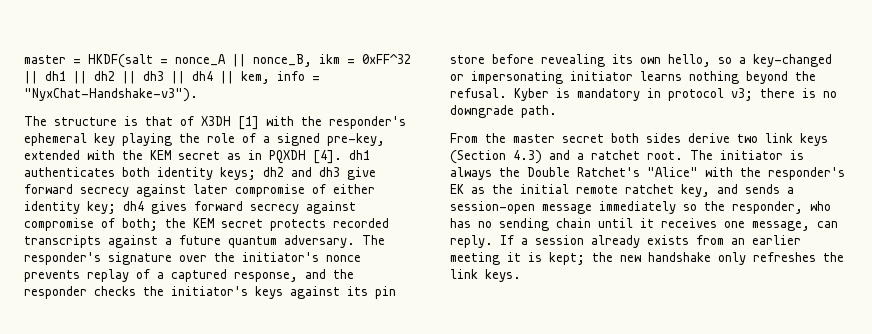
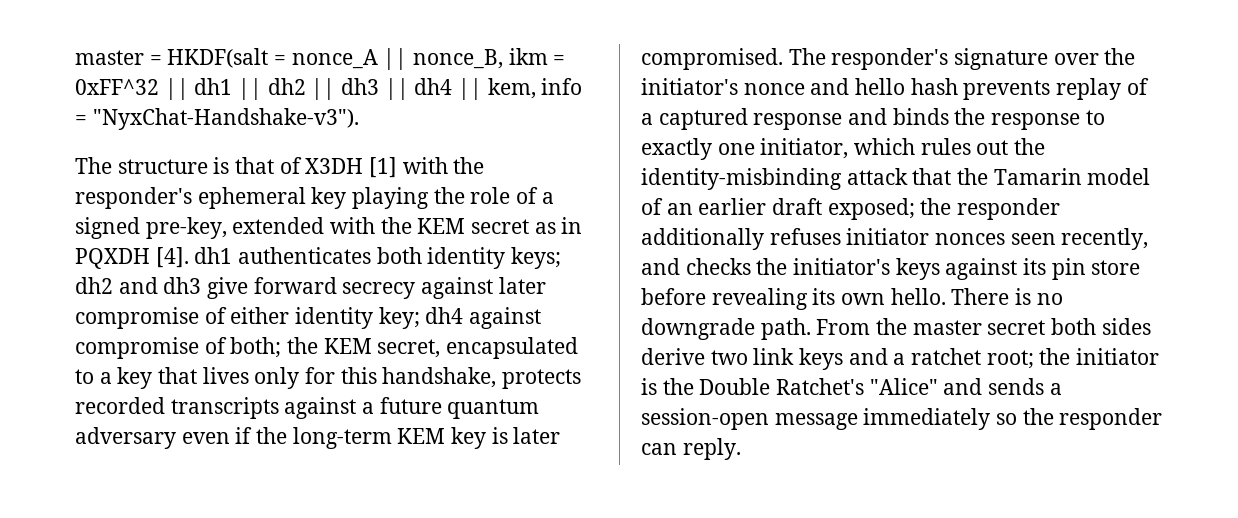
[151,201,299,214] gives forward secrecy -> (464, 315) none
[221,219,263,228] secret -> [377,337,579,359] [75,367,497,389] secret, encapsulated to a key that lives only for this handshake,
[284,235,355,248] adversary. -> [75,427,561,449] [641,48,783,70] adversary even if the long-term KEM key is later compromised.
(361, 258) none -> [810,78,958,95] and hello hash
[234,269,354,282] [24,286,87,299] response, and the responder -> [753,108,1105,130] [641,138,1046,160] [641,168,1151,190] [641,198,1061,220] [641,228,1149,250] [641,258,680,275] response and binds the response to exactly one initiator, which rules out the identity-misbinding attack that the Tamarin model of an earlier draft exposed; the responder additionally refuses initiator nonces seen recently, and
[668,54,832,67] [450,71,816,84] [450,88,795,101] hello, so a key-changed or impersonating initiator learns nothing beyond the refusal. Kyber is mandatory in protocol v3; there -> [890,288,1010,305] hello. There
(557, 111) // -> (811, 329) none
[450,150,542,164] (Section 4.3) -> (844, 359) none
[647,150,713,160] root. The -> [986,348,1071,369] root; the
[450,167,492,180] always -> (657, 386) none
[705,167,845,180] [450,184,710,197] with the responder's EK as the initial remote ratchet key, -> (938, 386) none
[732,201,831,214] [450,218,838,231] [450,235,801,248] [450,252,844,265] [450,269,521,282] responder, who has no sending chain until it receives one message, can reply. If a session already exists from an earlier meeting it is kept; the new handshake only refreshes the link keys. -> [1059,408,1163,430] [641,438,741,460] responder can reply.

